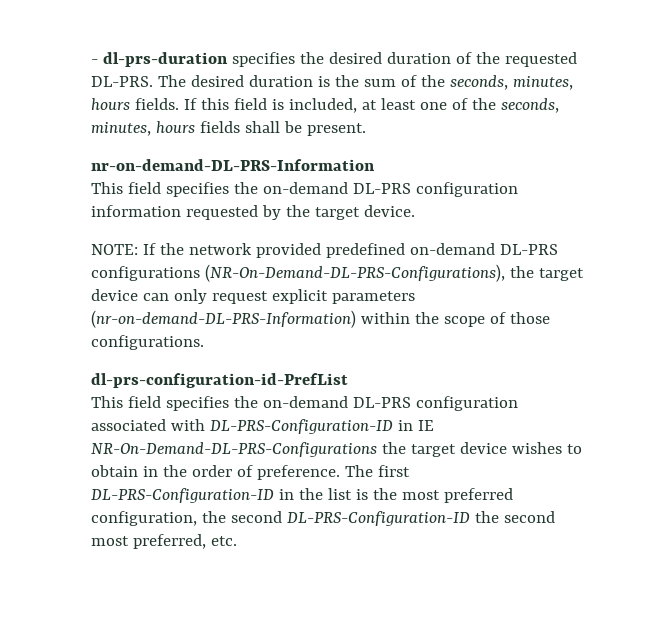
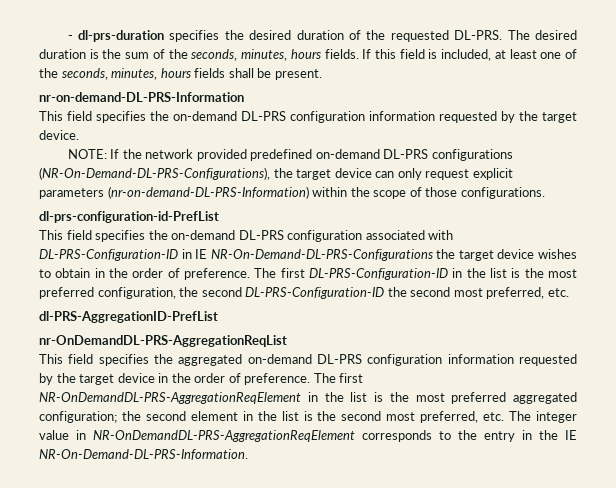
(237, 541) none -> [39,311,218,323] [39,335,287,347] [39,354,577,366] [39,373,364,385] [39,392,577,404] [39,411,578,423] [39,430,577,442] [39,449,248,460] // dl-PRS-AggregationID-PrefList // nr-OnDemandDL-PRS-AggregationReqList // This field specifies the aggregated on-demand DL-PRS configuration information requested by the target device in the order of preference. The first NR-OnDemandDL-PRS-AggregationReqElement in the list is the most preferred aggregated configuration; the second element in the list is the second most preferred, etc. The integer value in NR-OnDemandDL-PRS-AggregationReqElement corresponds to the entry in the IE NR-On-Demand-DL-PRS-Information.

